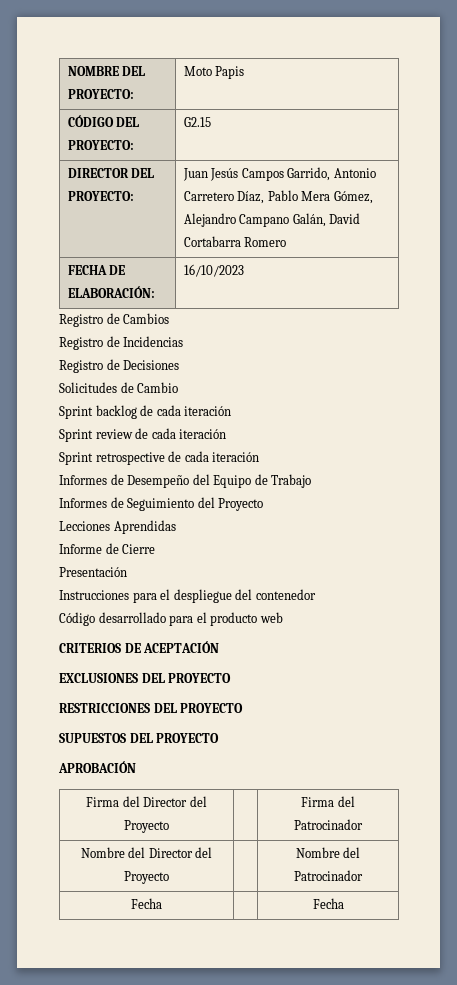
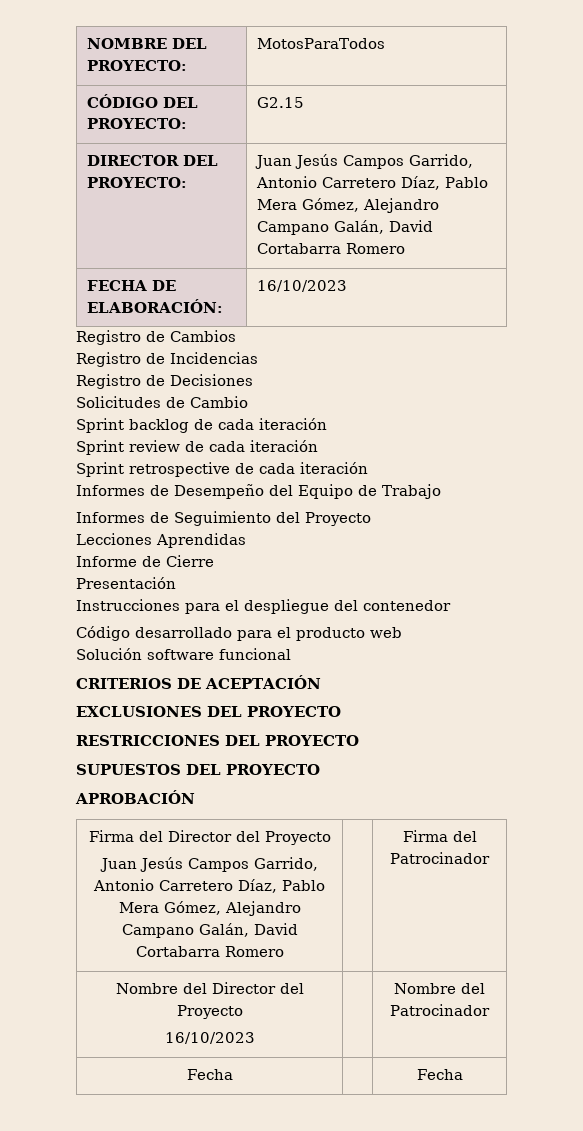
[183,66,245,79] Moto Papis -> [257,38,386,49] MotosParaTodos
(283, 617) none -> [76,648,291,660] // Solución software funcional
(169, 826) none -> [99,857,318,872] [93,879,325,893] [118,901,301,916] [121,923,298,938] [135,946,284,957] // Juan Jesús Campos Garrido, Antonio Carretero Díaz, Pablo Mera Gómez, Alejandro Campano Galán, David Cortabarra Romero
(169, 877) none -> [164,1032,255,1044] // 16/10/2023

